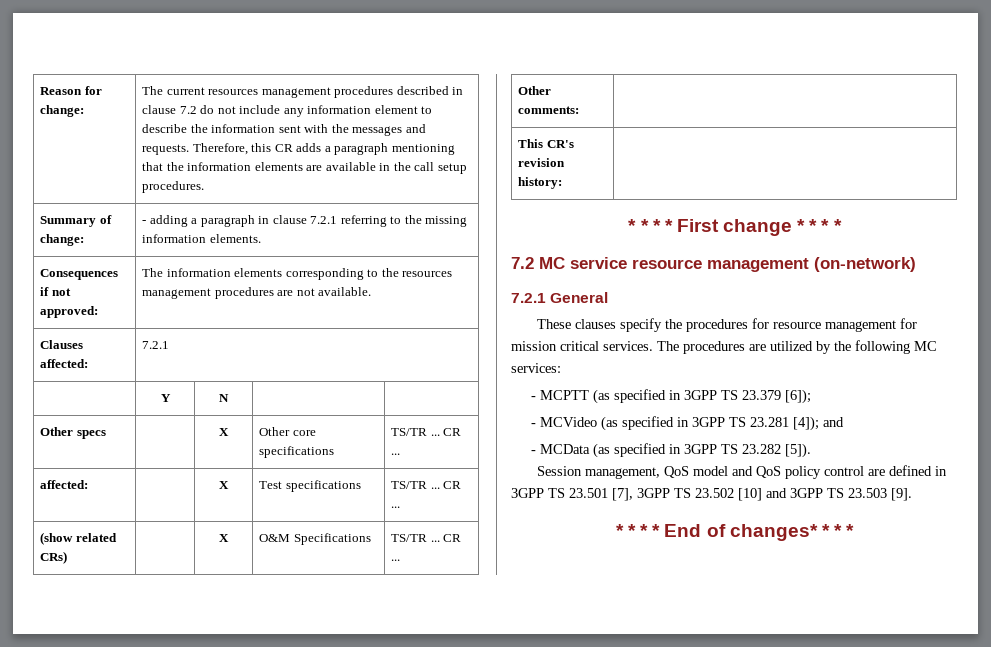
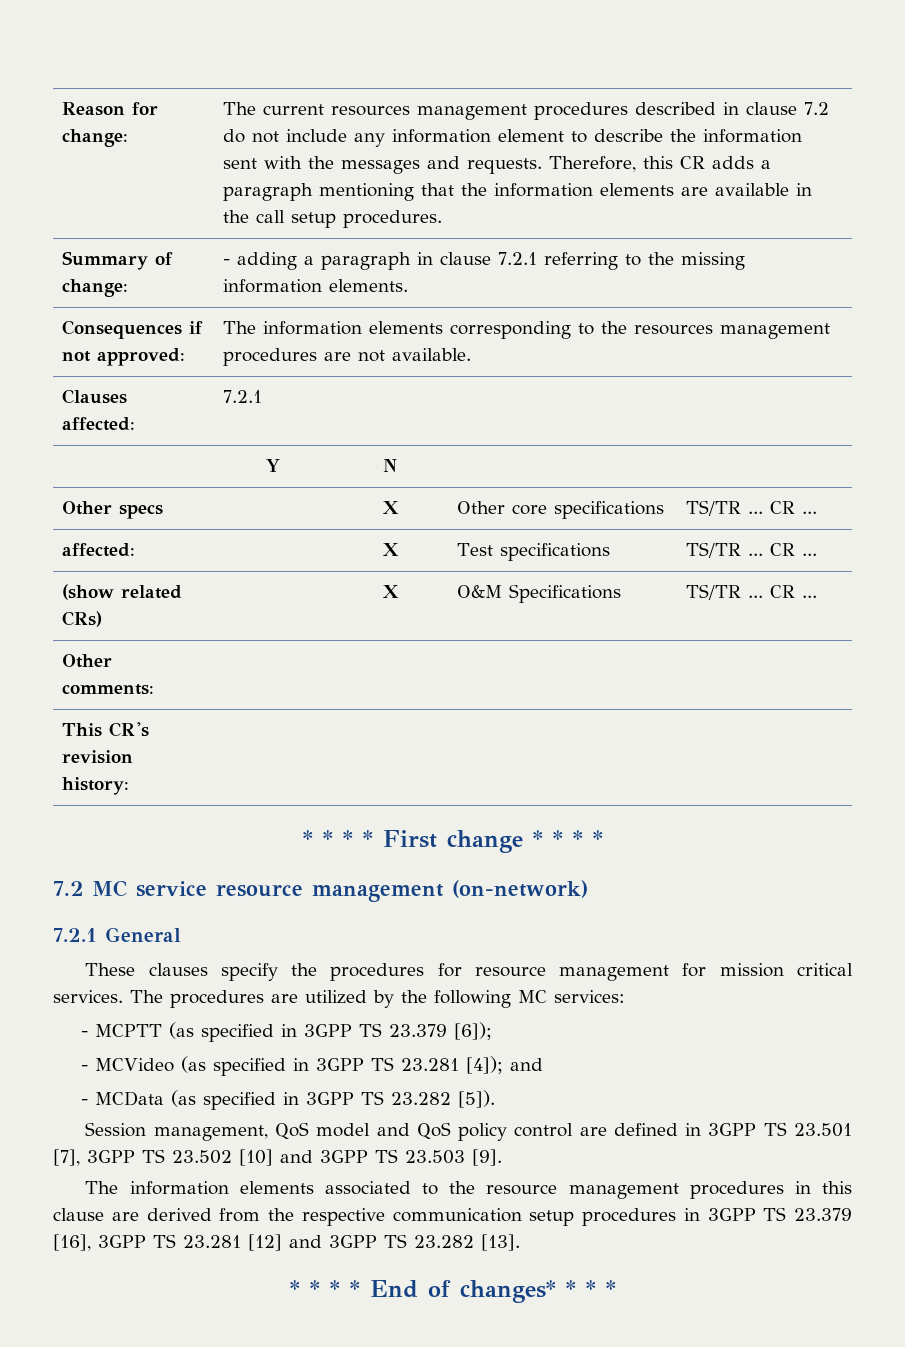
(912, 494) none -> [85,1181,853,1199] [53,1207,852,1226] [53,1234,520,1251] // The information elements associated to the resource management procedures in this clause are derived from the respective communication setup procedures in 3GPP TS 23.379 [16], 3GPP TS 23.281 [12] and 3GPP TS 23.282 [13].

